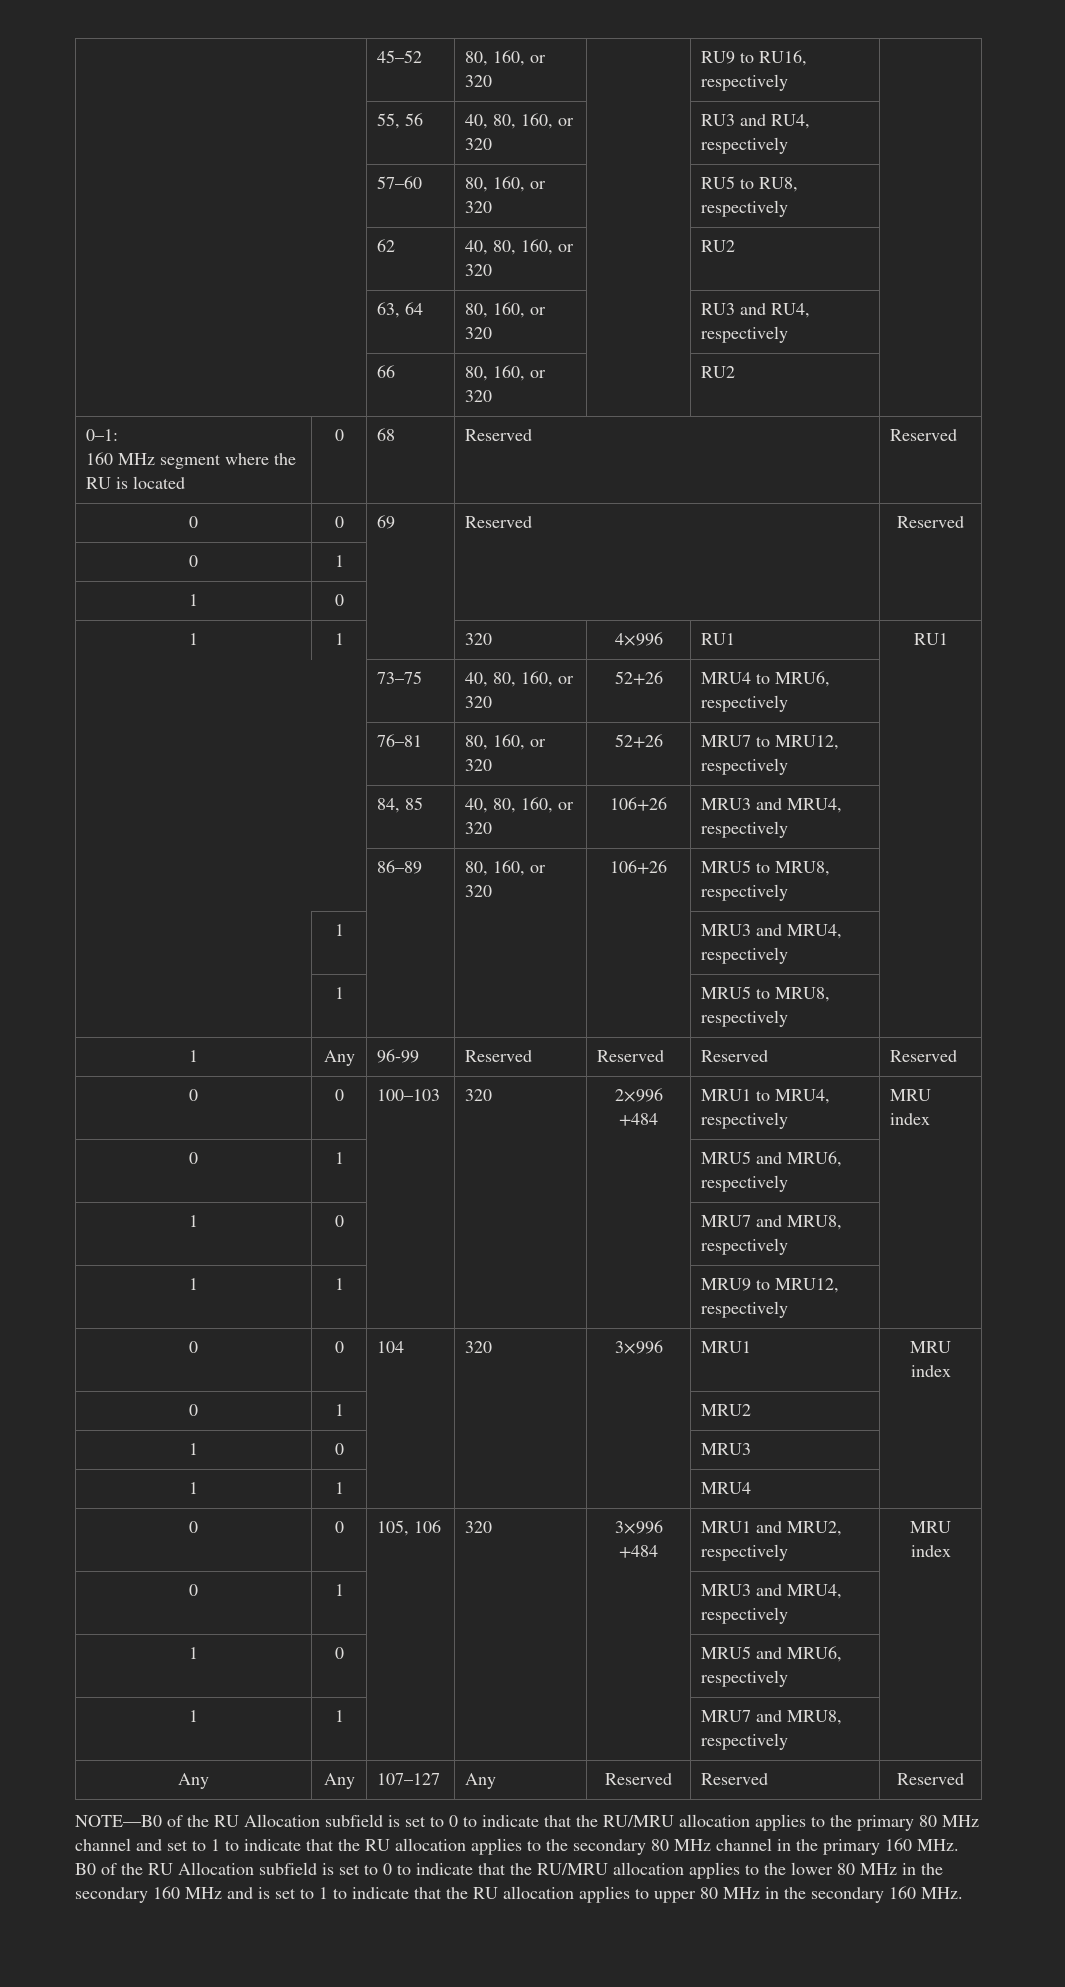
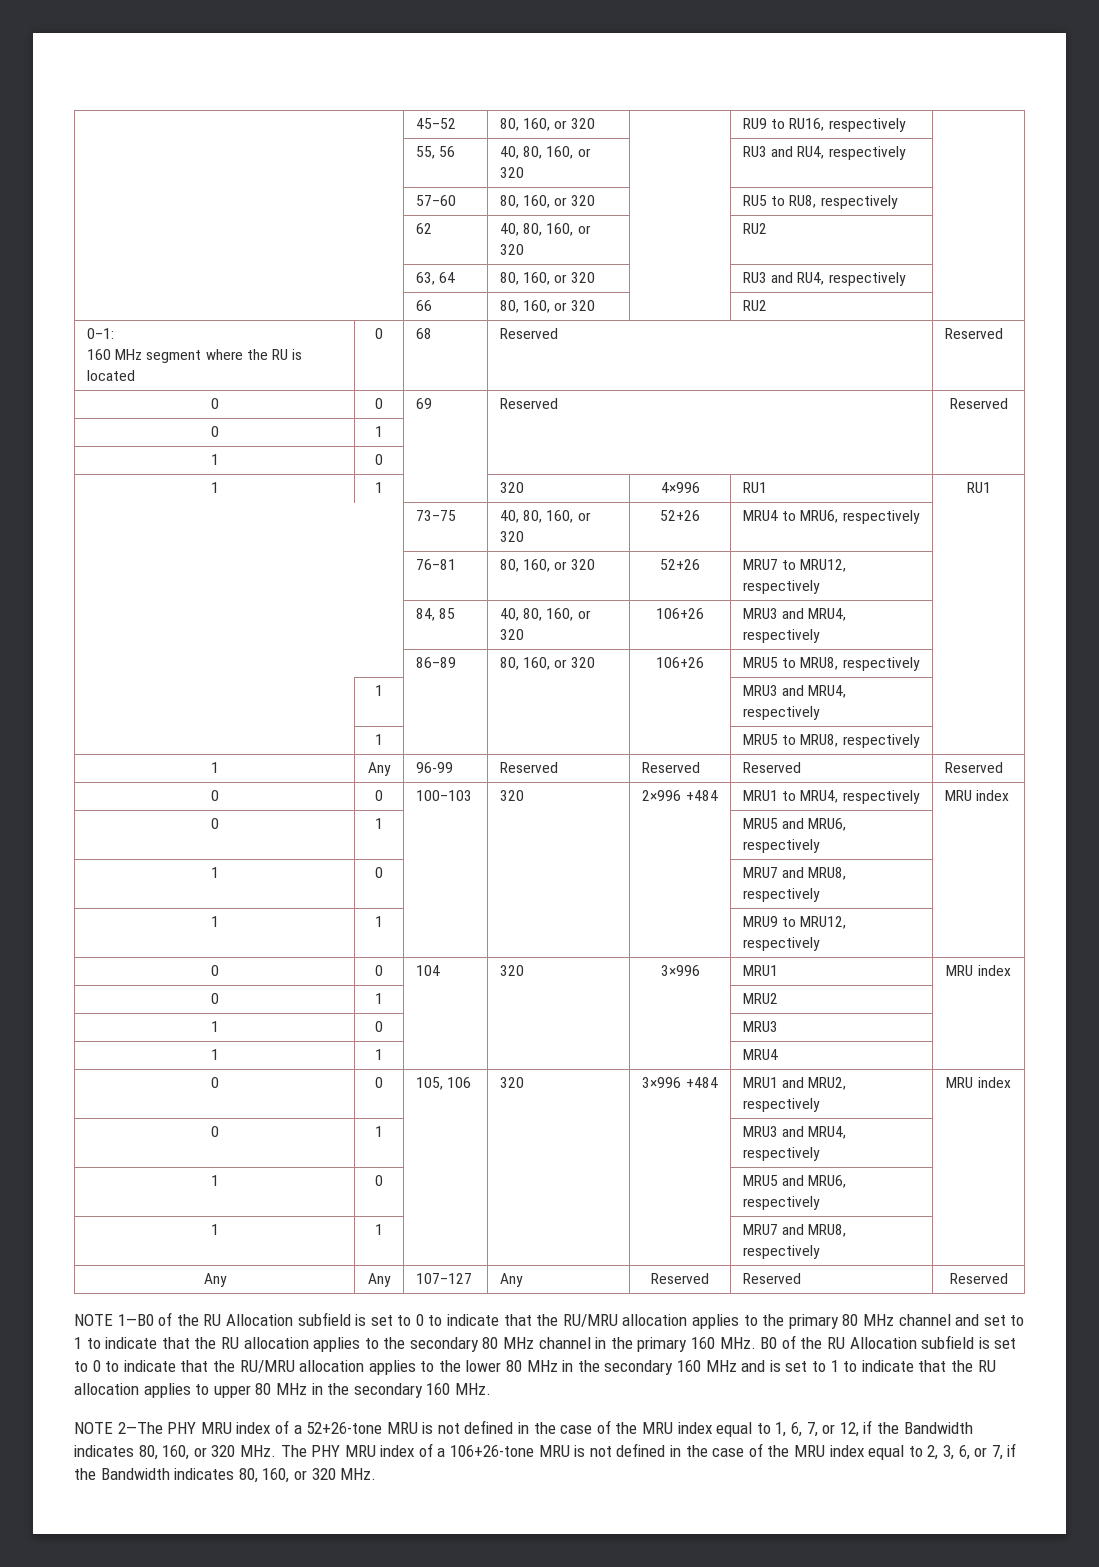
[75,1815,162,1827] NOTE—B0 -> [74,1314,154,1326] NOTE 1—B0
(963, 1893) none -> [74,1420,973,1437] [74,1443,1017,1460] [74,1468,377,1483] // NOTE 2—The PHY MRU index of a 52+26-tone MRU is not defined in the case of the MRU index equal to 1, 6, 7, or 12, if the Bandwidth indicates 80, 160, or 320 MHz. The PHY MRU index of a 106+26-tone MRU is not defined in the case of the MRU index equal to 2, 3, 6, or 7, if the Bandwidth indicates 80, 160, or 320 MHz.

